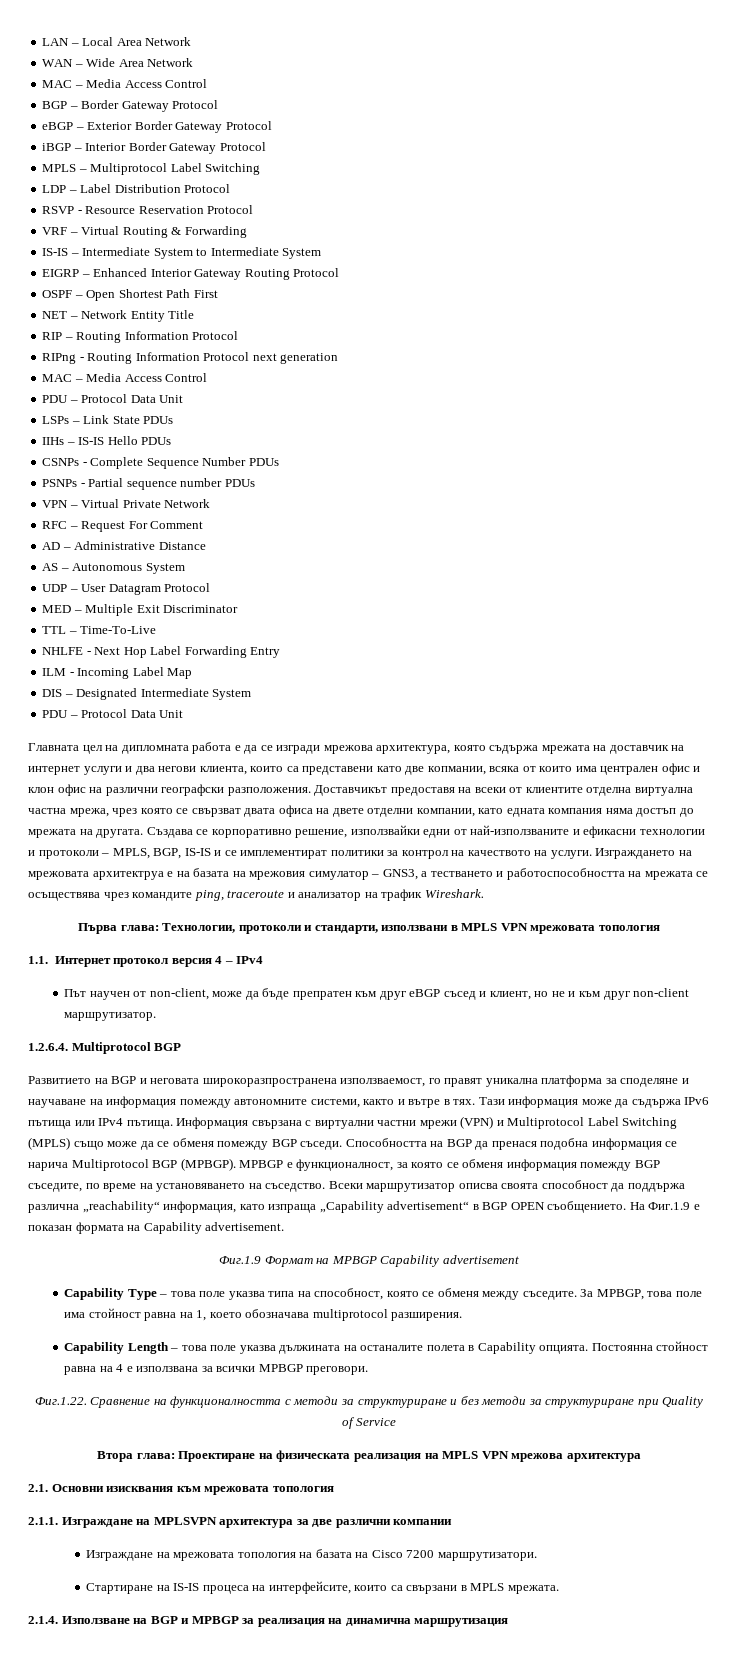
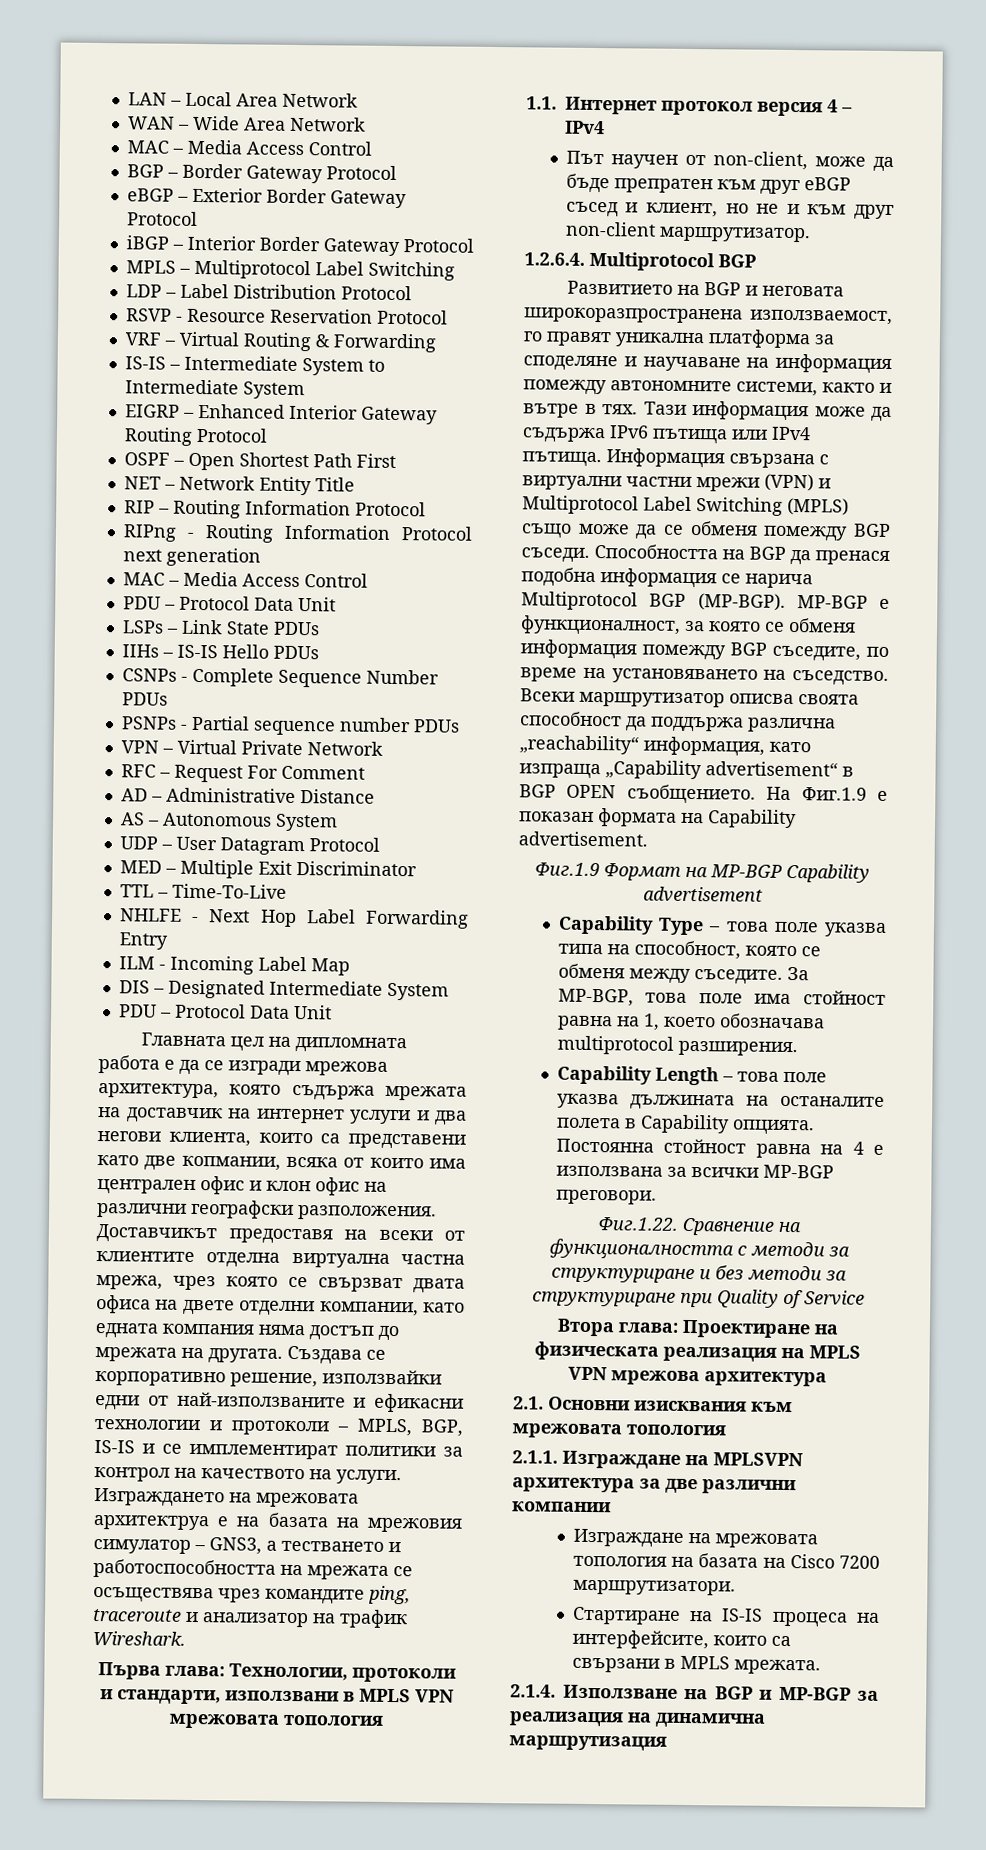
[180,1158,284,1171] (MPBGP). MPBGP -> [697,593,868,611] (MP-BGP). MP-BGP
[331,1256,377,1264] MPBGP -> [710,864,783,878] MP-BGP
[596,1289,644,1300] MPBGP, -> [557,988,634,1007] MP-BGP,
[258,1364,303,1372] MPBGP -> [762,1164,834,1179] MP-BGP
[191,1616,239,1624] MPBGP -> [778,1686,851,1701] MP-BGP

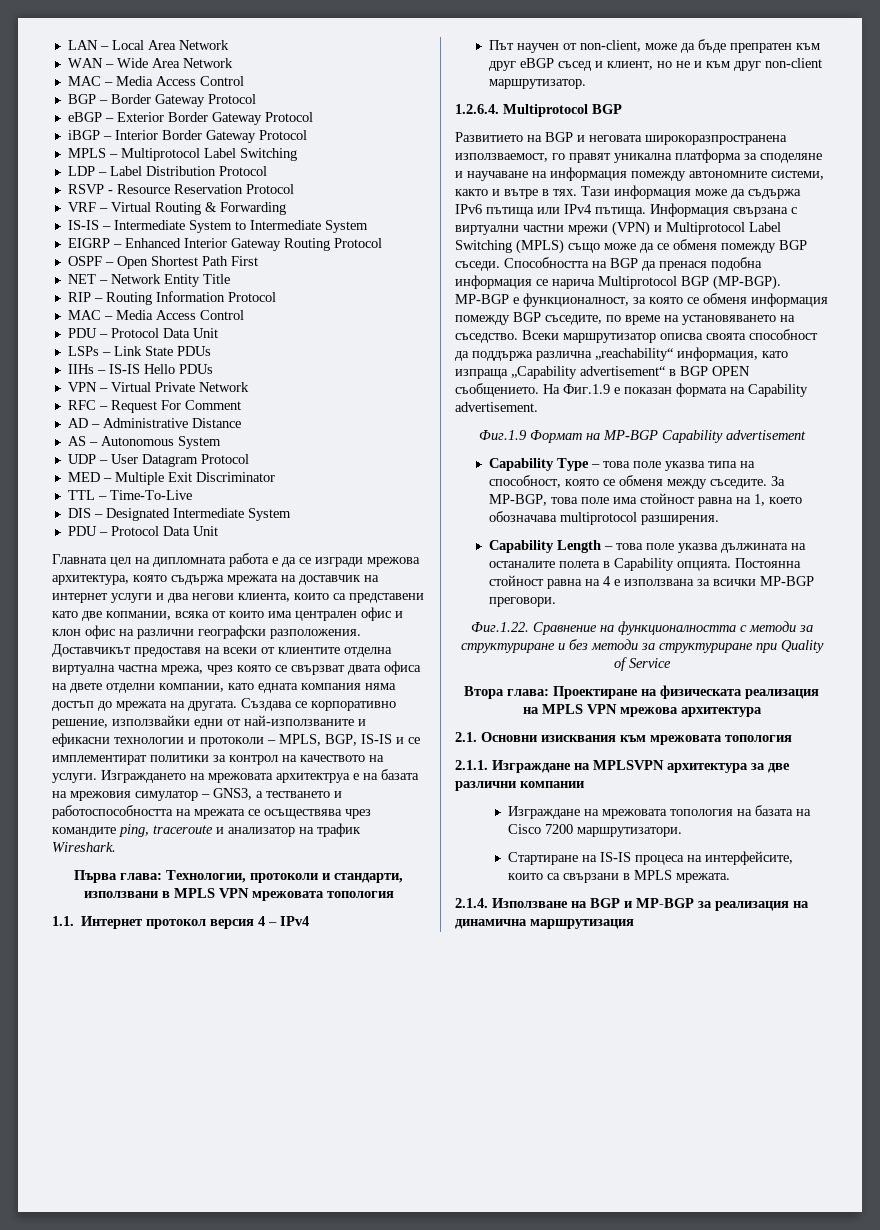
[122,524,473,543] [122,547,261,567] // RIPng - Routing Information Protocol next generation -> (276, 297) none
[121,667,439,688] [121,692,168,706] [120,715,460,736] // CSNPs - Complete Sequence Number PDUs // PSNPs - Partial sequence number PDUs -> (213, 369) none
[119,908,469,929] [118,932,168,950] [118,955,350,976] // NHLFE - Next Hop Label Forwarding Entry // ILM - Incoming Label Map -> (192, 495) none

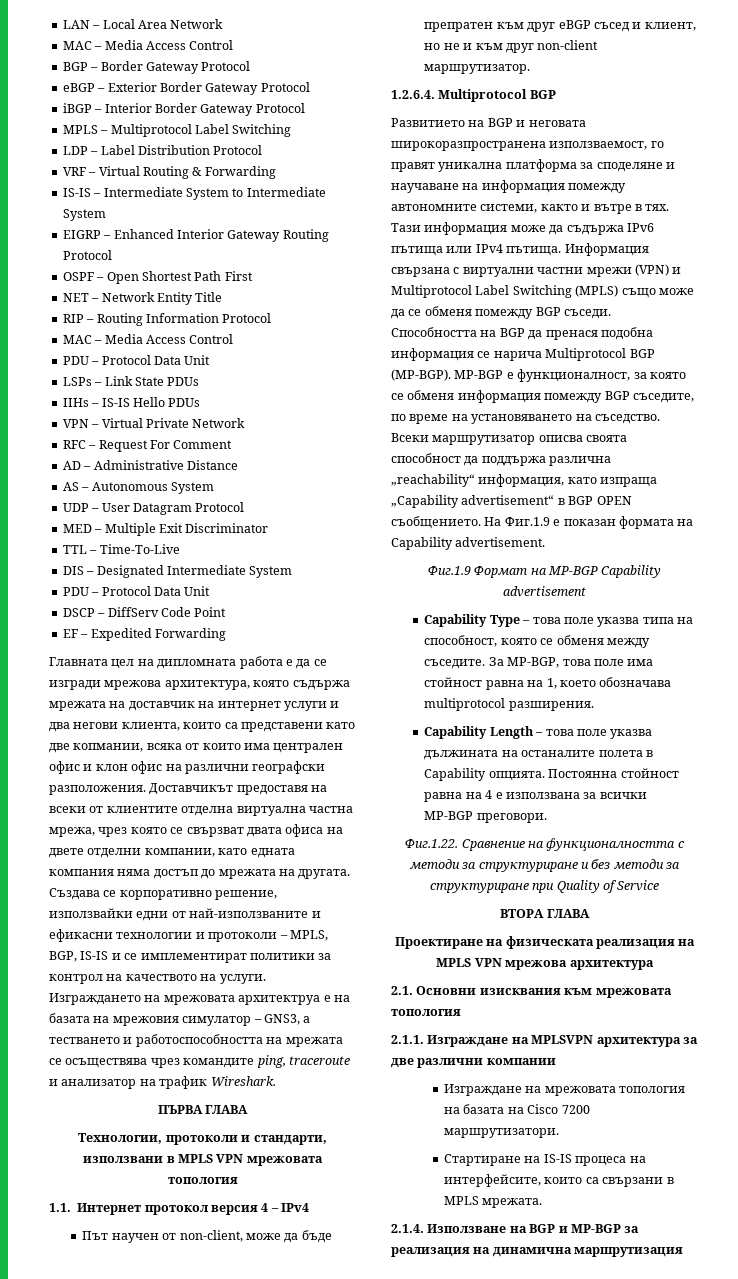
[67,58,233,68] // WAN – Wide Area Network -> (224, 24) none
[67,184,294,194] // RSVP - Resource Reservation Protocol -> (263, 150) none
(218, 531) none -> [62,607,227,617] [62,628,226,641] // DSCP – DiffServ Code Point // EF – Expedited Forwarding
[74,870,162,883] Първа глава: -> [157,1105,249,1114] ПЪРВА ГЛАВА //
[464,686,549,699] Втора глава: -> [500,909,590,918] ВТОРА ГЛАВА //

